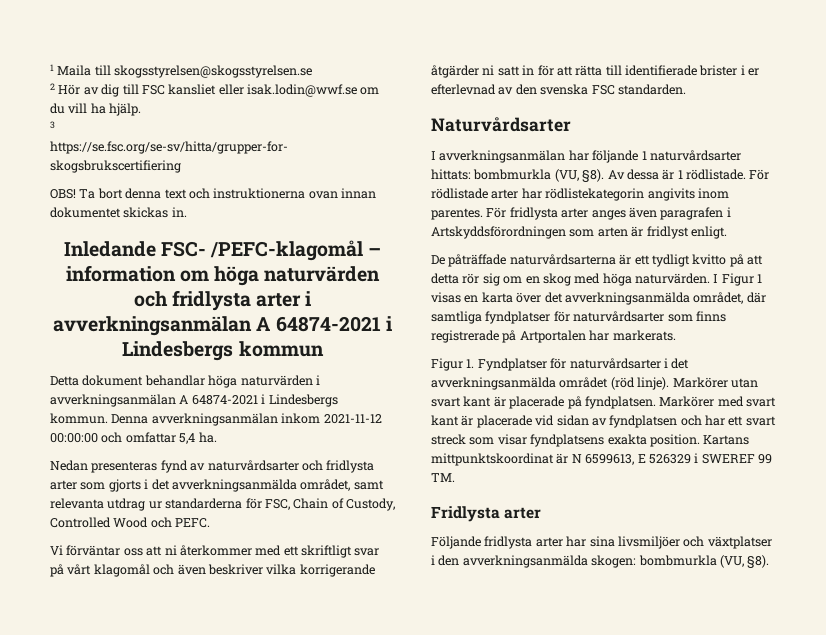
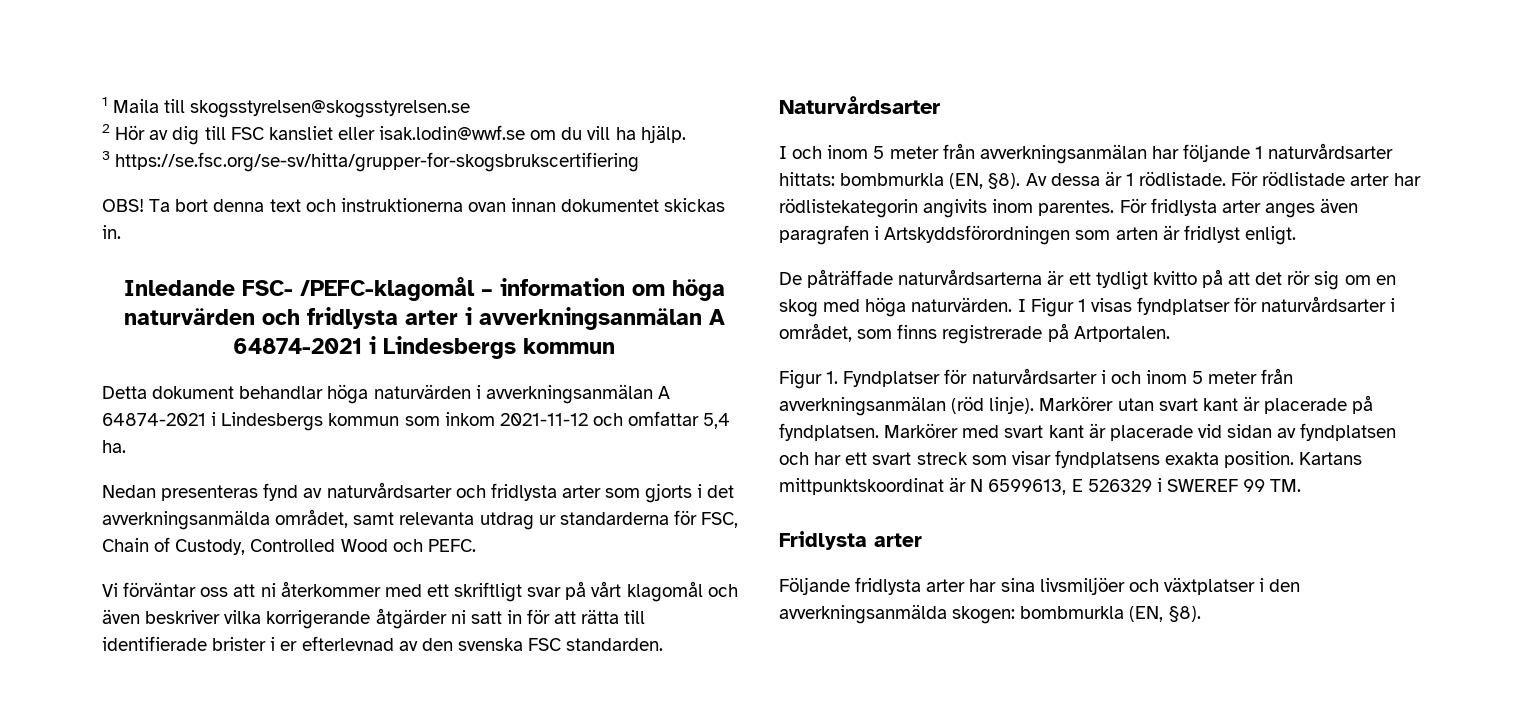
[50,413,278,426] kommun. Denna avverkningsanmälan -> [328,413,440,426] kommun som
[50,433,98,443] 00:00:00 -> (588, 419) none
(436, 155) none -> [792,143,975,159] och inom 5 meter från
[554,169,579,182] (VU, -> [949,173,984,189] (EN,
[431,273,459,284] detta -> [1255,272,1283,285] det
[464,292,766,305] [431,311,482,324] en karta över det avverkningsanmälda området, där samtliga -> (1132, 305) none
(665, 316) none -> [1390,298,1396,312] [779,323,852,342] i området,
[519,330,676,343] Artportalen har markerats. -> [1073,326,1170,342] Artportalen.
[671,358,690,369] [431,377,609,390] det avverkningsanmälda området -> [1110,368,1294,384] [779,396,946,416] och inom 5 meter från avverkningsanmälan
[719,555,744,568] (VU, -> [1129,606,1164,622] (EN,

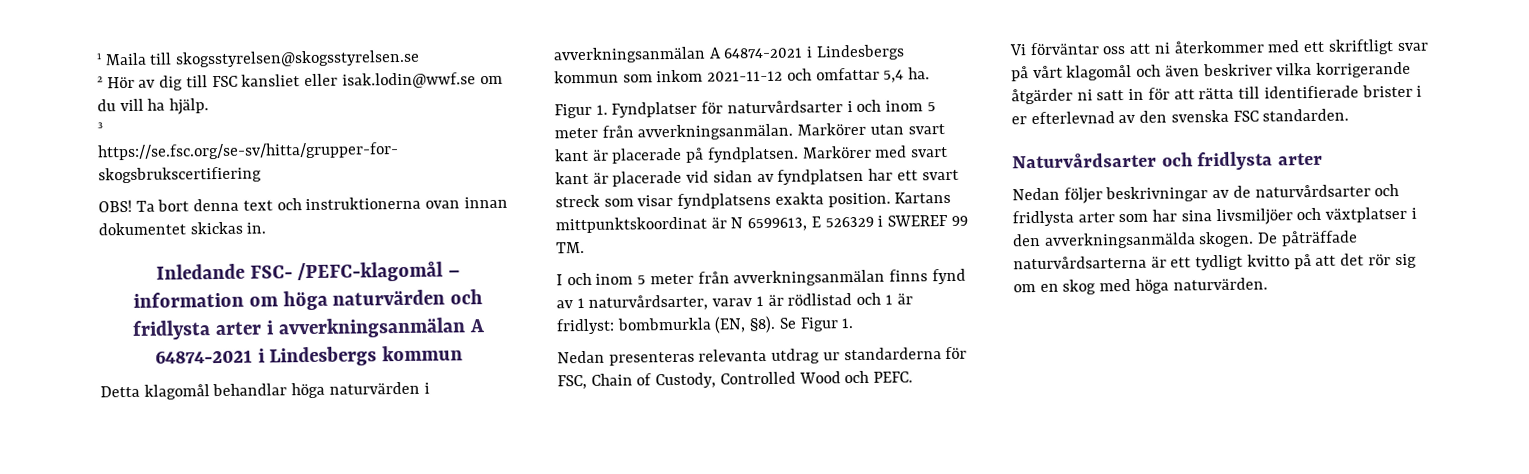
[152,386,235,399] dokument -> [143,384,210,400] klagomål
[102,482,735,503] [102,509,395,530] Nedan presenteras fynd av naturvårdsarter och fridlysta arter som gjorts i det avverkningsanmälda området, samt -> [554,99,936,119] [554,122,945,141] [555,145,949,164] [555,168,959,187] [555,191,952,209] [555,214,968,234] [556,241,585,254] [556,268,966,287] [556,292,913,311] [556,315,855,335] [557,350,695,366] Figur 1. Fyndplatser för naturvårdsarter i och inom 5 meter från avverkningsanmälan. Markörer utan svart kant är placerade på fyndplatsen. Markörer med svart kant är placerade vid sidan av fyndplatsen har ett svart streck som visar fyndplatsens exakta position. Kartans mittpunktskoordinat är N 6599613, E 526329 i SWEREF 99 TM. // I och inom 5 meter från avverkningsanmälan finns fynd av 1 naturvårdsarter, varav 1 är rödlistad och 1 är fridlyst: bombmurkla (EN, §8). Se Figur 1. // Nedan presenteras
[779,143,1394,164] [779,171,1421,189] [779,198,1359,218] [779,225,1296,245] // I och inom 5 meter från avverkningsanmälan har följande 1 naturvårdsarter hittats: bombmurkla (EN, §8). Av dessa är 1 rödlistade. För rödlistade arter har rödlistekategorin angivits inom parentes. För fridlysta arter anges även paragrafen i Artskyddsförordningen som arten är fridlyst enligt. // -> [1161,151,1323,171] [1012,184,1400,204] [1012,206,1417,227] [1012,231,1255,249] och fridlysta arter // Nedan följer beskrivningar av de naturvårdsarter och fridlysta arter som har sina livsmiljöer och växtplatser i den avverkningsanmälda skogen.
[1017,296,1396,317] [779,323,1170,344] [779,368,1294,389] [779,395,1374,416] [779,423,1397,441] [779,450,1363,468] [779,477,1302,495] [779,531,922,550] [779,577,1301,595] [779,604,1201,624] I Figur 1 visas fyndplatser för naturvårdsarter i området, som finns registrerade på Artportalen. // Figur 1. Fyndplatser för naturvårdsarter i och inom 5 meter från avverkningsanmälan (röd linje). Markörer utan svart kant är placerade på fyndplatsen. Markörer med svart kant är placerade vid sidan av fyndplatsen och har ett svart streck som visar fyndplatsens exakta position. Kartans mittpunktskoordinat är N 6599613, E 526329 i SWEREF 99 TM. // Fridlysta arter // Följande fridlysta arter har sina livsmiljöer och växtplatser i den avverkningsanmälda skogen: bombmurkla (EN, §8). -> (1268, 284) none

